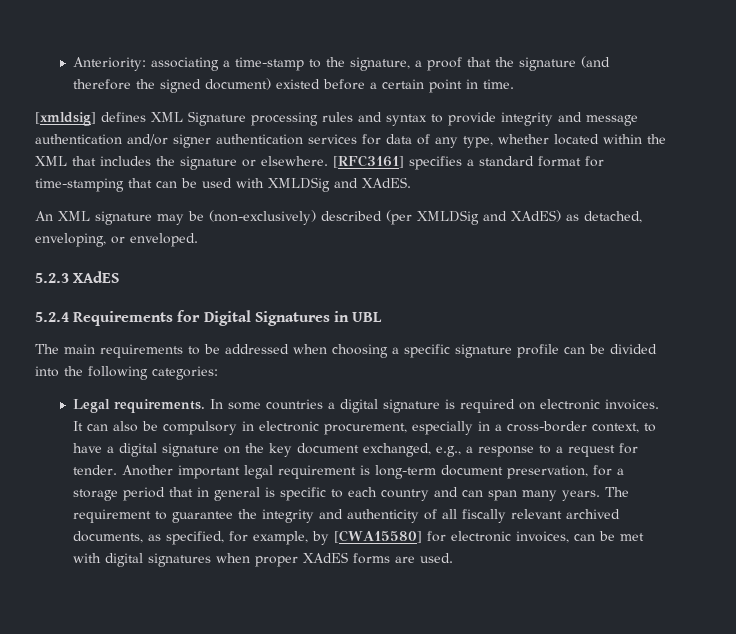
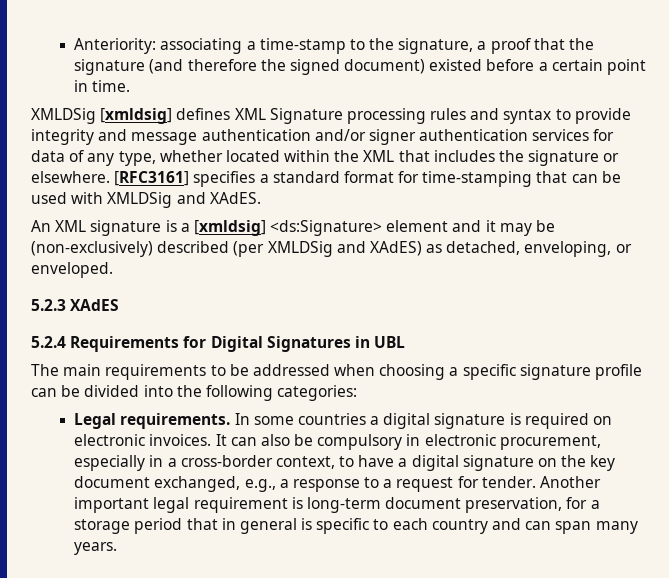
(514, 84) none -> [31,108,96,124] XMLDSig
(152, 218) none -> [165,220,496,236] is a [xmldsig] <ds:Signature> element and it
[604,487,629,497] [72,509,620,523] [72,530,644,545] [72,552,453,567] The requirement to guarantee the integrity and authenticity of all fiscally relevant archived documents, as specified, for example, by [CWA15580] for electronic invoices, can be met with digital signatures when proper XAdES forms are used. -> (118, 548) none

